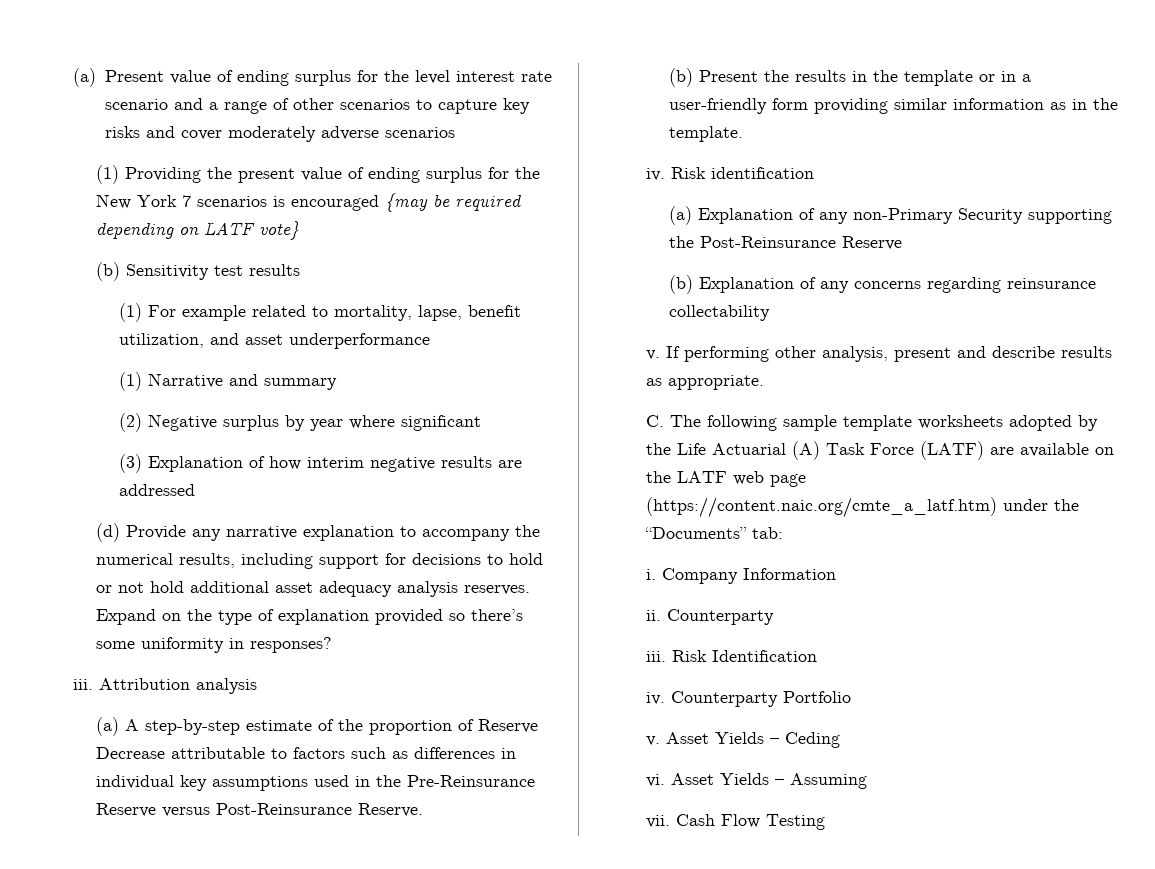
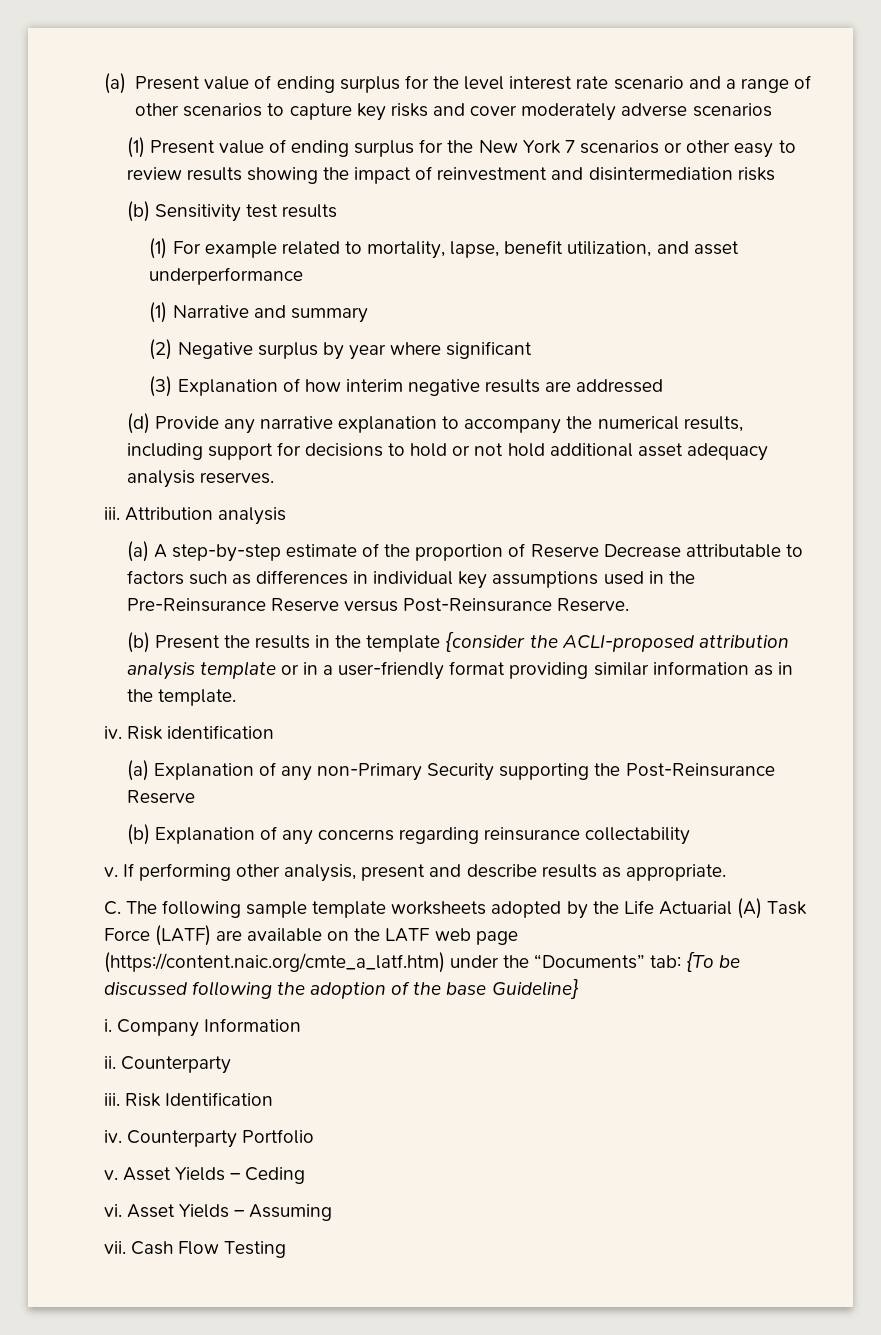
[125,167,296,183] Providing the present -> [149,140,215,154] Present
[273,193,523,212] [96,221,300,240] is encouraged {may be required depending on LATF vote} -> [664,140,796,158] [126,166,775,184] or other easy to review results showing the impact of reinvestment and disintermediation risks
[96,609,524,625] [96,637,333,653] Expand on the type of explanation provided so there’s some uniformity in responses? -> (274, 478) none
(974, 78) none -> [445,632,789,652] [126,661,276,680] {consider the ACLI-proposed attribution analysis template
[772,98,809,110] form -> [449,661,506,675] format
(784, 533) none -> [686,952,741,972] [103,979,579,999] {To be discussed following the adoption of the base Guideline}

